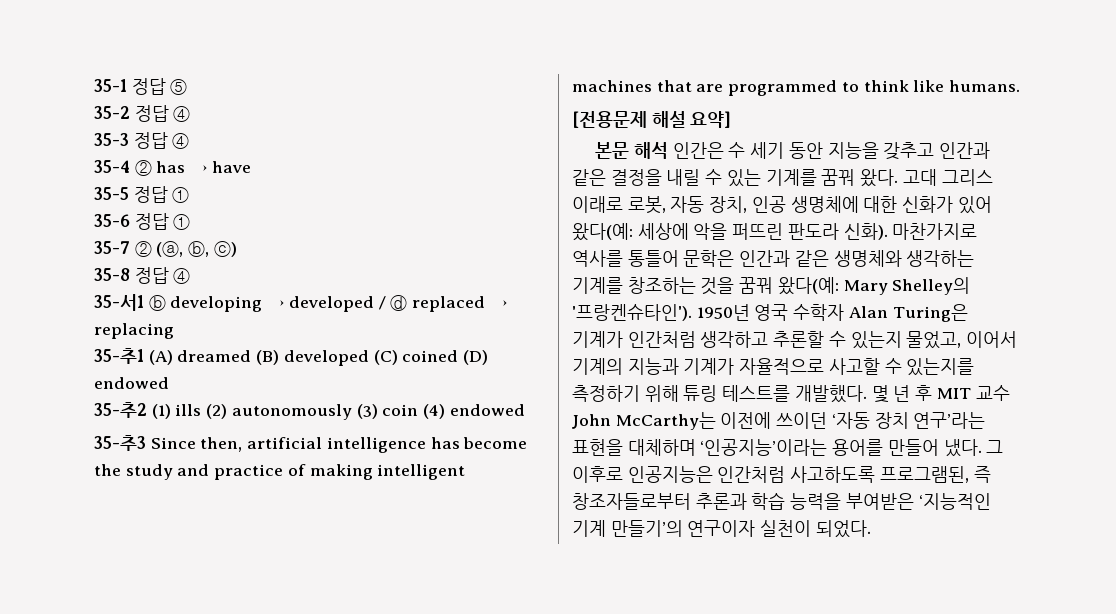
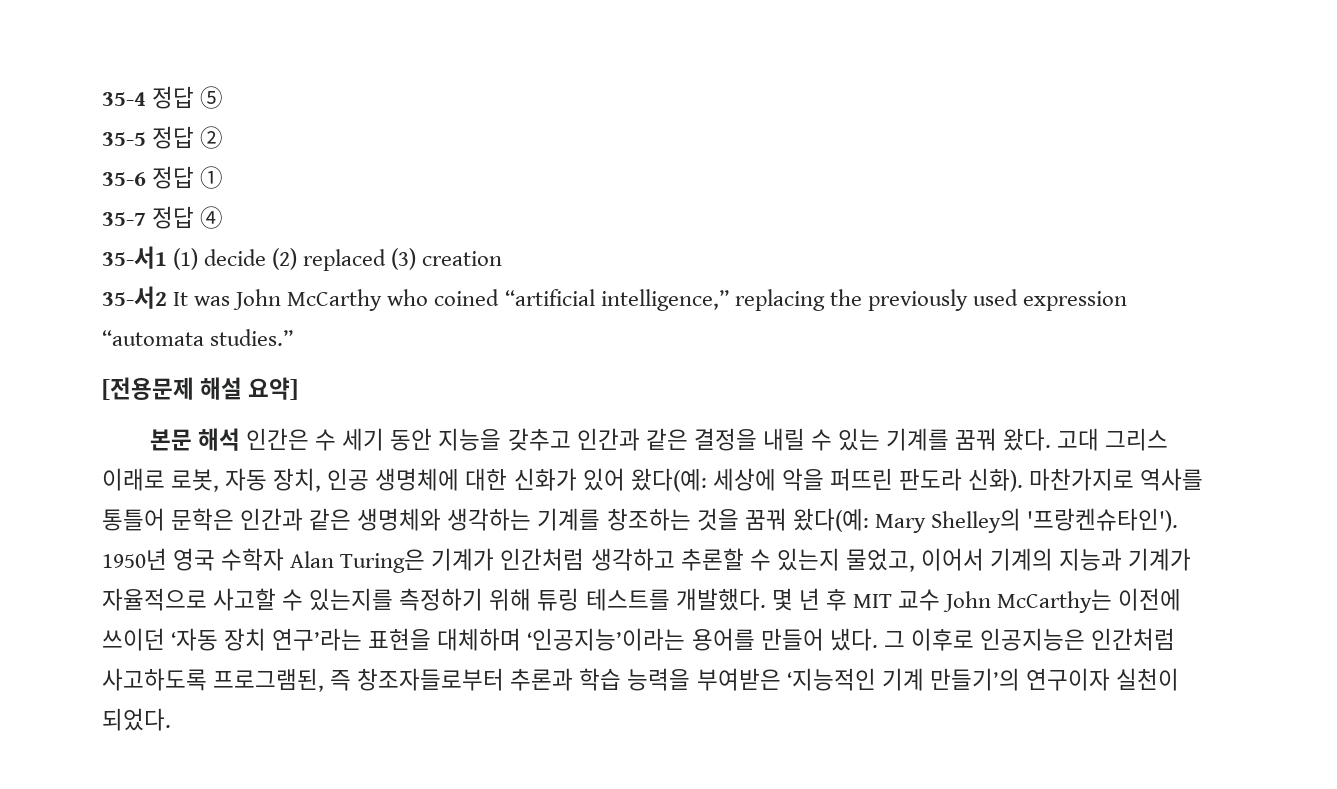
[94,79,127,92] 35-1 -> [102,92,146,106] 35-4
[94,105,191,122] [94,132,190,149] [94,160,251,176] // 35-2 정답 ④ // 35-3 정답 ④ // 35-4 ② has → have -> (224, 97) none
[172,187,190,203] ① -> [200,126,224,149] ②
[134,241,237,257] [94,267,191,284] [94,294,507,312] [94,323,174,339] [94,348,489,366] [94,377,169,389] [94,402,525,420] [94,435,528,453] [94,464,466,480] [572,80,1021,96] ② (ⓐ, ⓑ, ⓒ) // 35-8 정답 ④ // 35-서1 ⓑ developing → developed / ⓓ replaced → replacing // 35-추1 (A) dreamed (B) developed (C) coined (D) endowed // 35-추2 (1) ills (2) autonomously (3) coin (4) endowed // 35-추3 Since then, artificial intelligence has become the study and practice of making intelligent machines that are programmed to think like humans. -> [152,206,224,229] [102,246,503,271] [102,286,1127,311] [102,329,294,346] 정답 ④ // 35-서1 (1) decide (2) replaced (3) creation // 35-서2 It was John McCarthy who coined “artificial intelligence,” replacing the previously used expression “automata studies.”

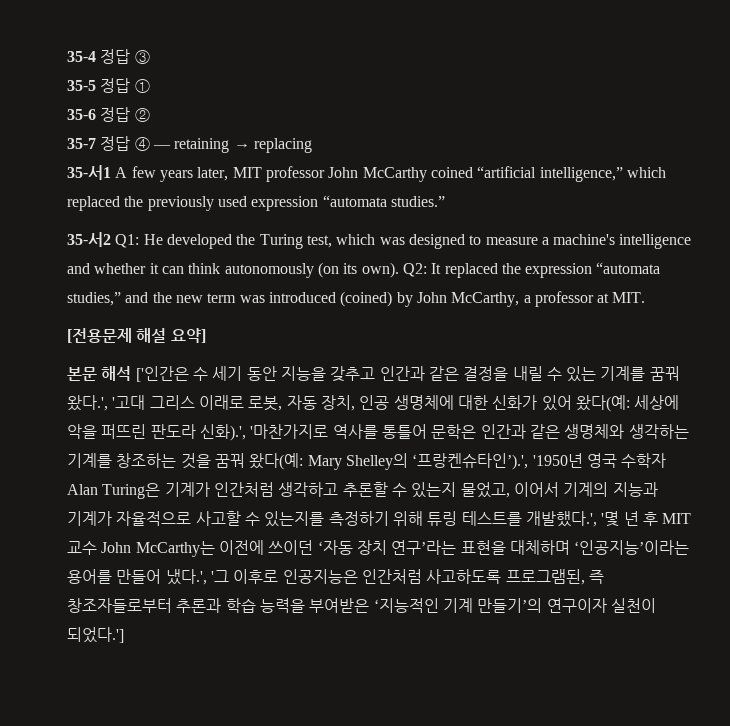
[200,86,224,109] ⑤ -> [134,50,150,64] ③
[200,126,224,149] ② -> [134,79,150,93] ①
[200,166,224,189] ① -> [134,108,150,122] ②
[102,246,503,271] [102,286,231,309] // 35-서1 (1) decide (2) replaced (3) creation // 35-서2 It was -> [152,138,312,153] [67,165,325,182] — retaining → replacing // 35-서1 A few years later, MIT professor
[387,289,429,306] who -> (427, 174) none
[734,289,825,311] replacing -> [626,167,666,178] [67,196,120,211] which replaced
(294, 337) none -> [67,232,692,249] [67,262,661,278] [67,291,646,307] // 35-서2 Q1: He developed the Turing test, which was designed to measure a machine's intelligence and whether it can think autonomously (on its own). Q2: It replaced the expression “automata studies,” and the new term was introduced (coined) by John McCarthy, a professor at MIT.
[246,428,310,450] 인간은 -> [135,366,189,382] ['인간은
[1003,428,1100,451] 왔다. 고대 -> [67,395,146,411] 왔다.', '고대
[968,468,1135,492] 신화). 마찬가지로 -> [199,424,329,441] 신화).', '마찬가지로
[1026,508,1178,532] [102,548,167,570] '프랑켄슈타인'). 1950년 -> [412,453,583,470] ‘프랑켄슈타인’).', '1950년
[675,588,793,611] 개발했다. 몇 -> [525,511,620,527] 개발했다.', '몇
[829,628,905,651] 냈다. 그 -> [165,569,229,585] 냈다.', '그
[102,708,171,731] 되었다. -> [67,627,124,643] 되었다.']

